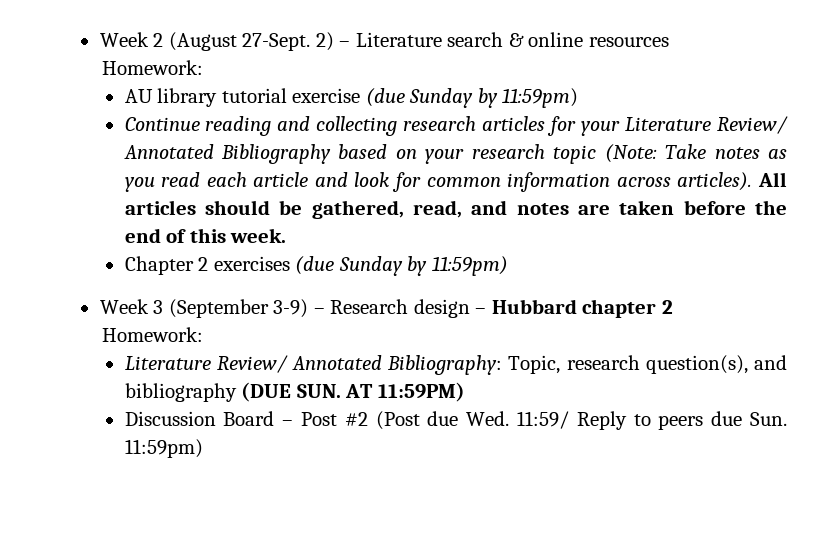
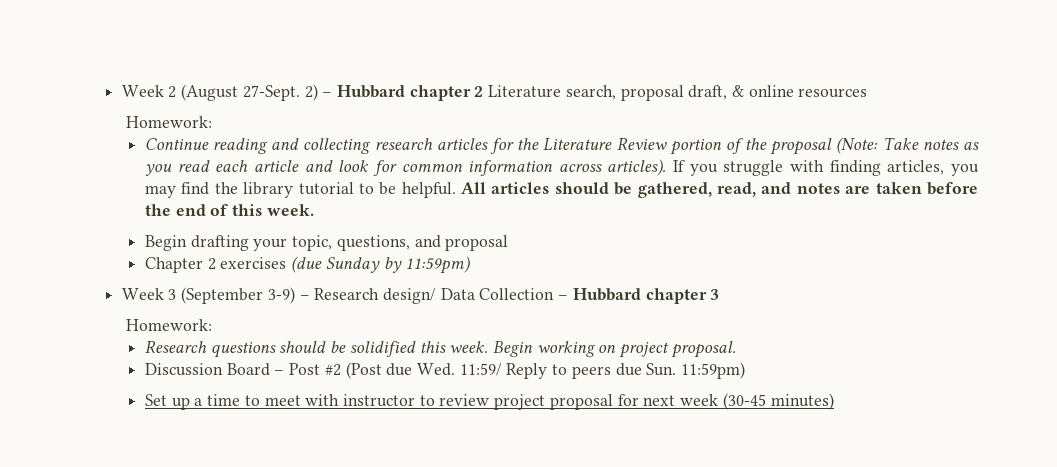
[355,32,669,47] [101,60,203,75] [124,88,579,108] Literature search & online resources // Homework: // AU library tutorial exercise (due Sunday by 11:59pm) -> [336,85,868,101] [125,116,212,128] Hubbard chapter 2 Literature search, proposal draft, & online resources // Homework:
[581,116,788,136] [123,144,597,164] your Literature Review/ Annotated Bibliography based on your research topic -> [517,137,833,155] the Literature Review portion of the proposal
(753, 181) none -> [673,160,979,176] [144,182,456,198] If you struggle with finding articles, you may find the library tutorial to be helpful.
(287, 235) none -> [144,235,509,251] // Begin drafting your topic, questions, and proposal
[413,299,673,318] [101,327,203,342] [124,355,787,375] [124,382,465,402] design – Hubbard chapter 2 // Homework: // Literature Review/ Annotated Bibliography: Topic, research question(s), and bibliography (DUE SUN. AT 11:59PM) -> [382,288,720,304] [125,319,212,331] [144,340,736,358] design/ Data Collection – Hubbard chapter 3 // Homework: // Research questions should be solidified this week. Begin working on project proposal.
(203, 448) none -> [144,393,834,410] // Set up a time to meet with instructor to review project proposal for next week (30-45 minutes)

